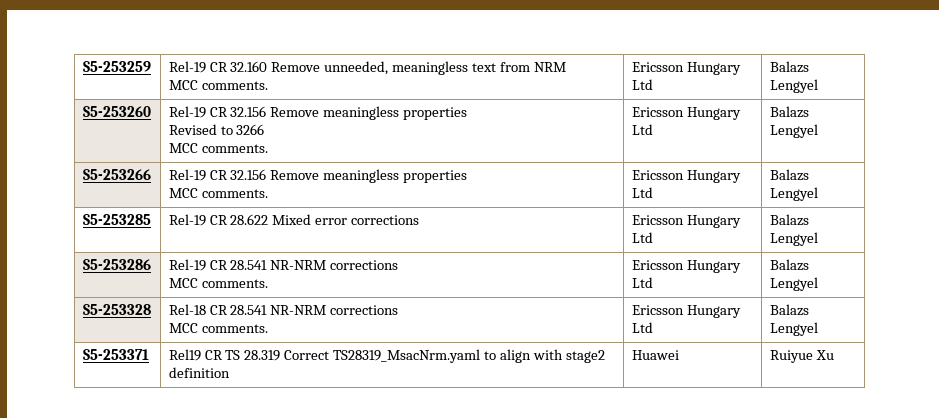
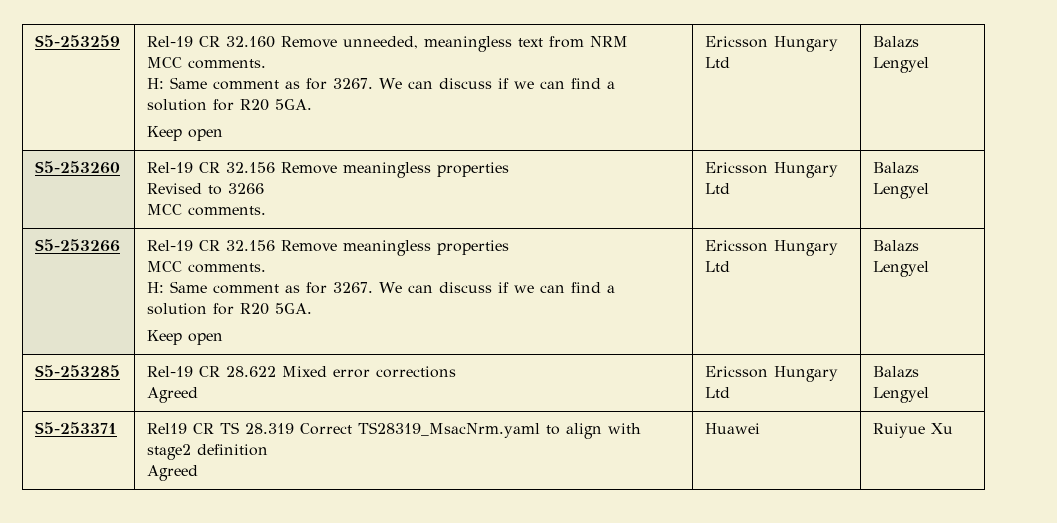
(268, 85) none -> [147,77,616,90] [147,99,313,111] [147,126,224,141] // H: Same comment as for 3267. We can discuss if we can find a solution for R20 5GA. // Keep open
(268, 193) none -> [147,281,616,294] [147,303,313,315] [147,330,224,345] // H: Same comment as for 3267. We can discuss if we can find a solution for R20 5GA. // Keep open
[631,215,741,228] [631,232,653,243] [769,214,809,226] [769,232,818,246] [82,259,151,270] [168,259,399,271] [168,278,268,288] [631,260,741,273] [631,277,653,288] [769,259,809,271] [769,277,818,291] [82,304,151,315] [168,304,399,315] [168,323,268,333] | Ericsson Hungary Ltd | Balazs Lengyel // S5-253286 | Rel-19 CR 28.541 NR-NRM corrections // MCC comments. | Ericsson Hungary Ltd | Balazs Lengyel // S5-253328 | Rel-18 CR 28.541 NR-NRM corrections // MCC comments. -> [147,387,199,403] // Agreed
(230, 372) none -> [147,465,199,481] // Agreed

